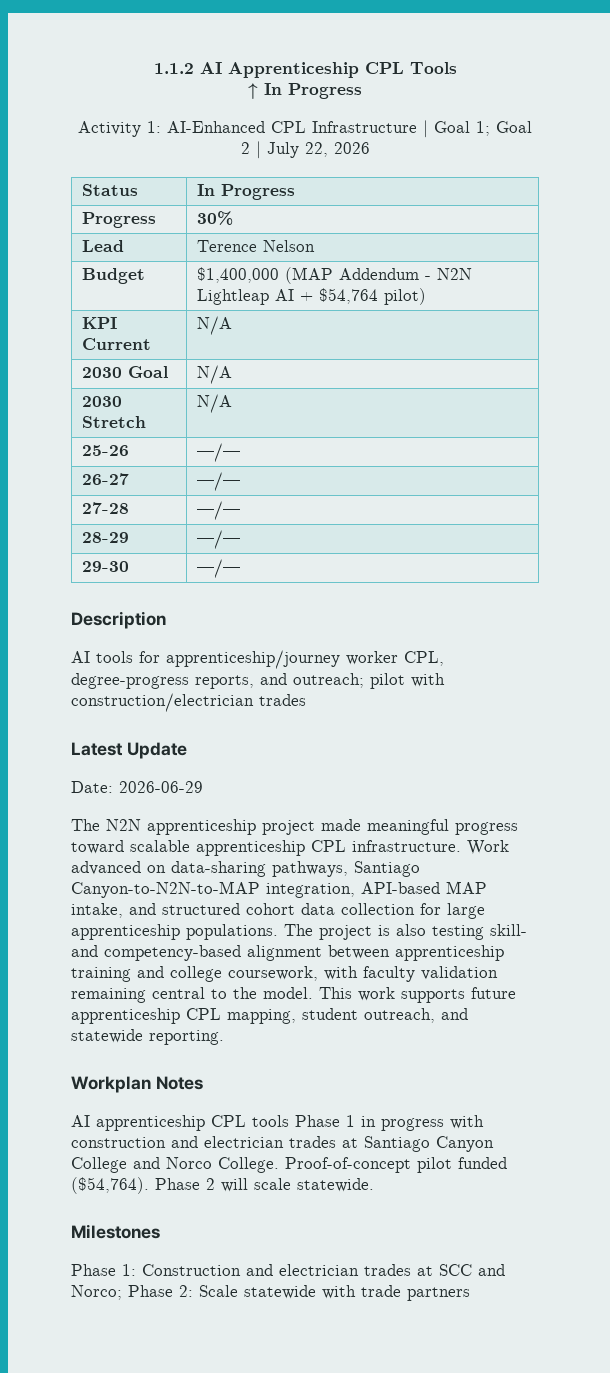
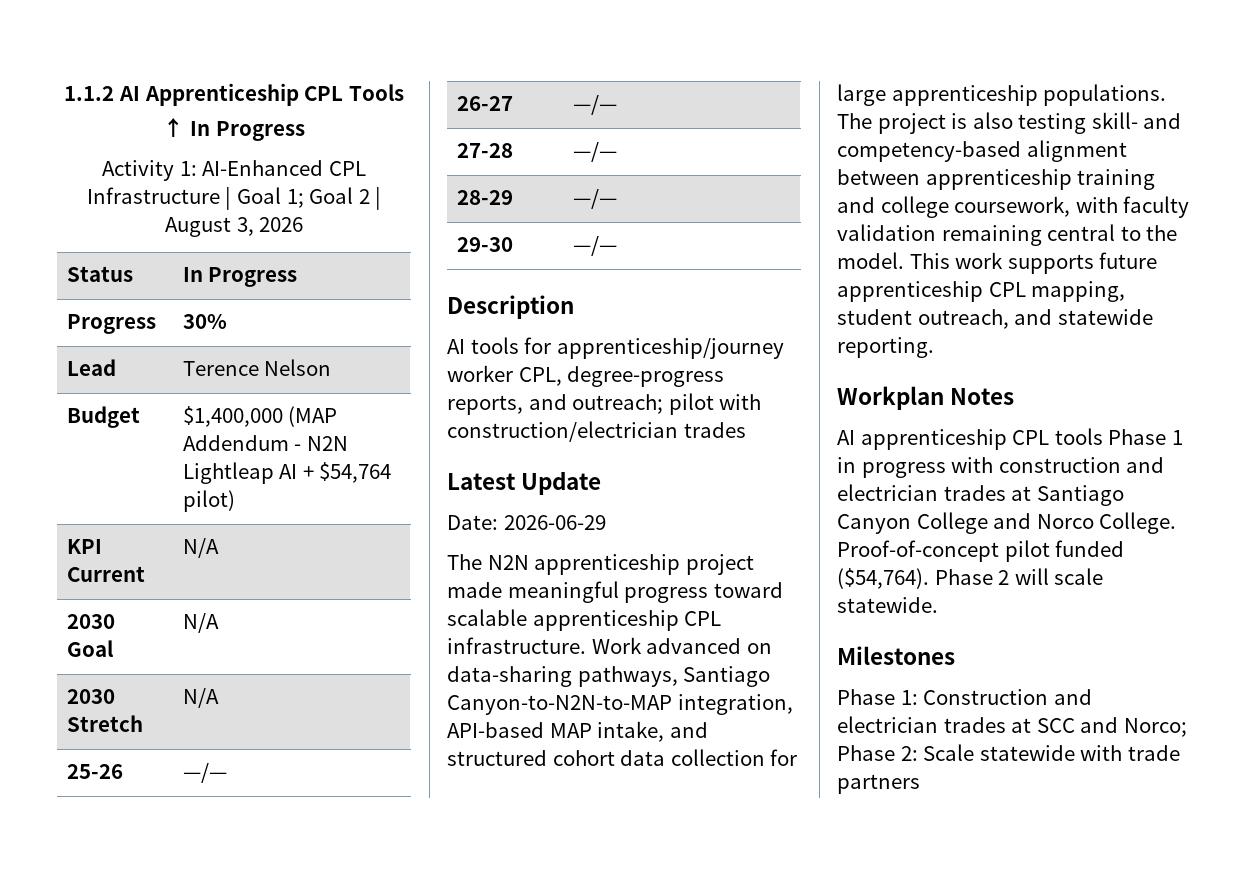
[266,142,328,158] July 22, -> [164,217,254,237] August 3,

